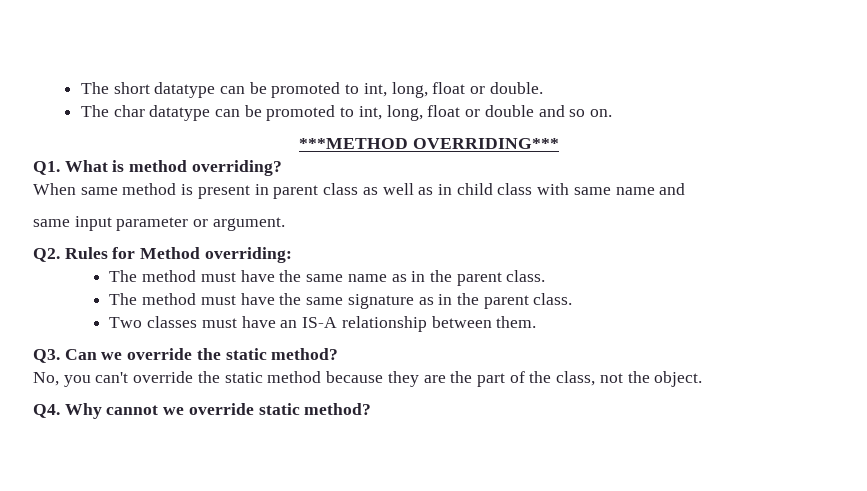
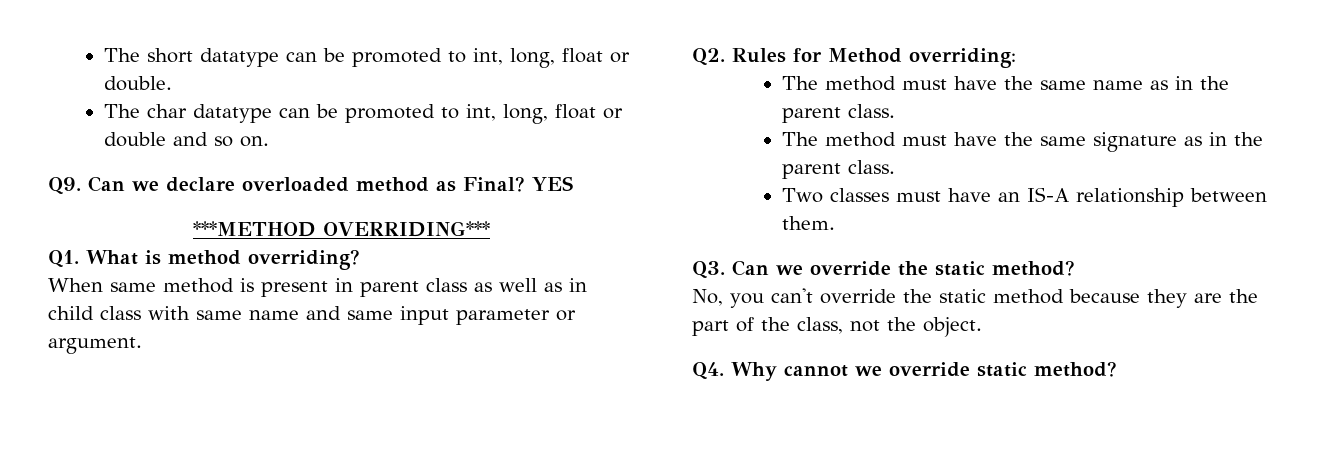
(613, 113) none -> [48,176,573,195] // Q9. Can we declare overloaded method as Final? YES
(686, 189) // -> (341, 313) none

